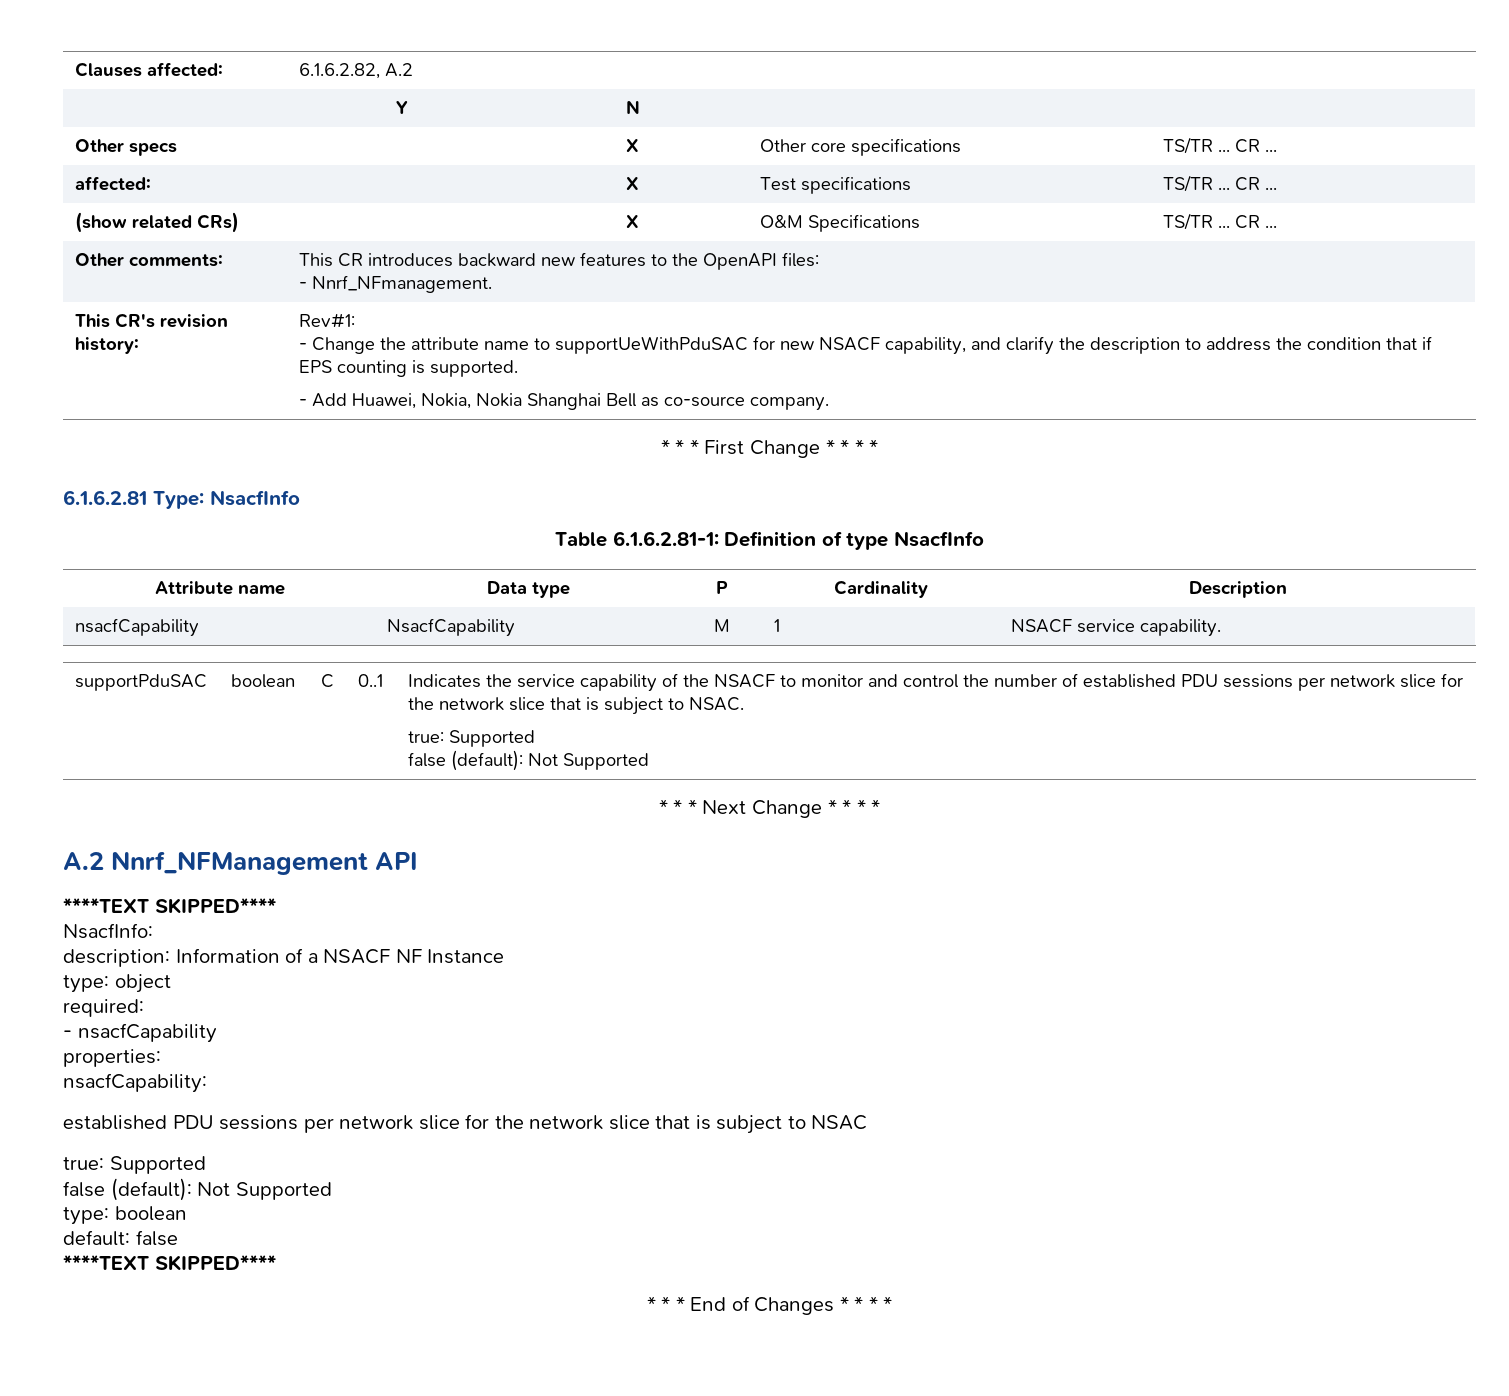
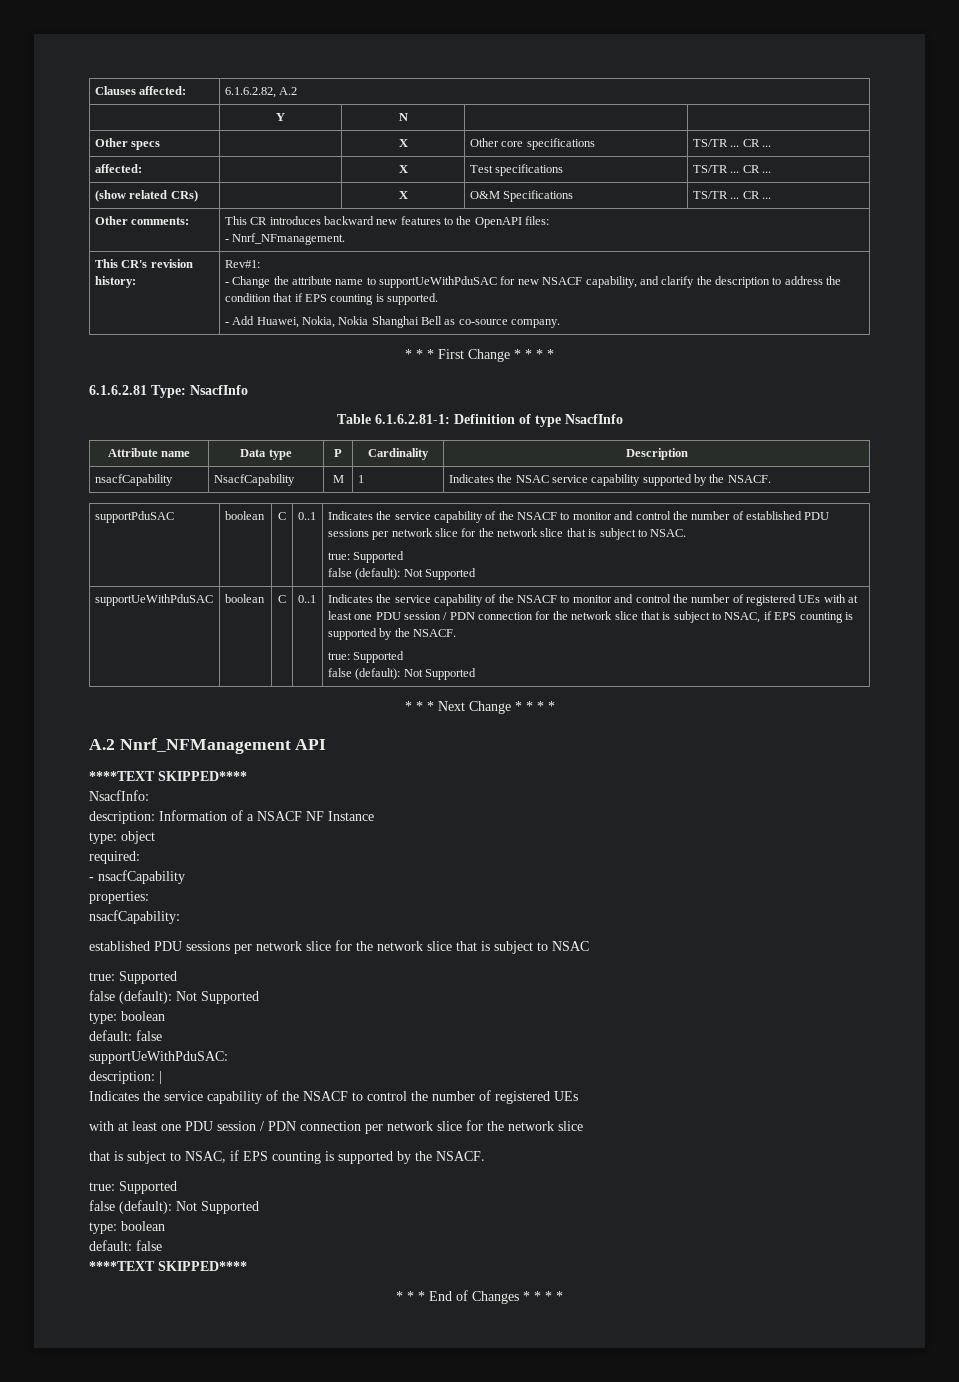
[1010,619,1221,637] NSACF service capability. -> [448,474,771,486] Indicates the NSAC service capability supported by the NSACF.
(649, 761) none -> [94,594,213,606] [224,594,265,603] [278,595,286,603] [297,595,316,603] [327,594,859,606] [327,611,853,623] [327,628,456,640] [327,651,405,663] [327,668,476,680] // supportUeWithPduSAC | boolean | C | 0..1 | Indicates the service capability of the NSACF to monitor and control the number of registered UEs with at least one PDU session / PDN connection for the network slice that is subject to NSAC, if EPS counting is supported by the NSACF. // true: Supported // false (default): Not Supported
(178, 1238) none -> [89,1051,228,1064] [89,1071,162,1084] [89,1090,578,1104] [89,1120,583,1134] [89,1150,485,1164] [89,1181,177,1194] [89,1200,259,1214] [89,1221,165,1234] [89,1240,162,1251] // supportUeWithPduSAC: // description: | // Indicates the service capability of the NSACF to control the number of registered UEs // with at least one PDU session / PDN connection per network slice for the network slice // that is subject to NSAC, if EPS counting is supported by the NSACF. // true: Supported // false (default): Not Supported // type: boolean // default: false

